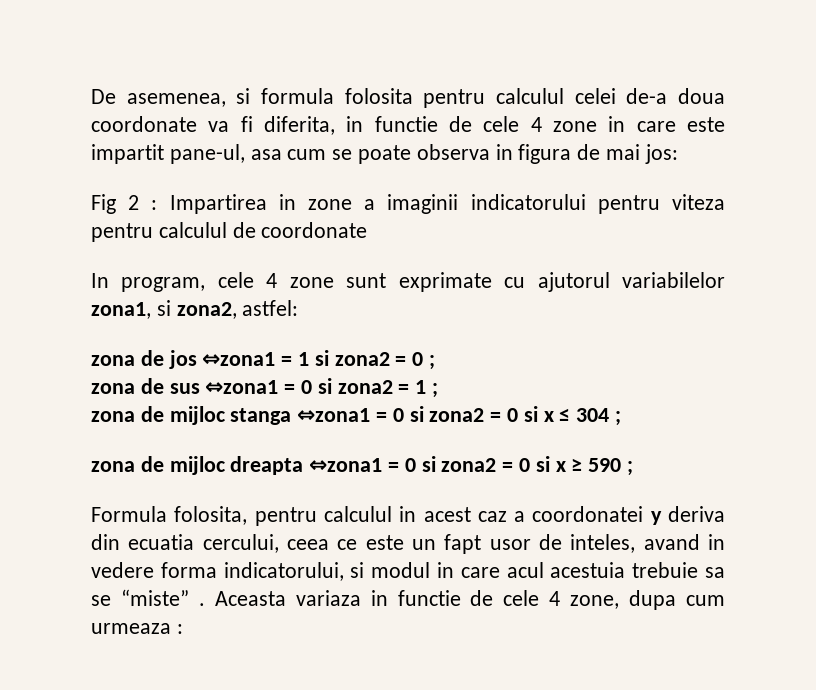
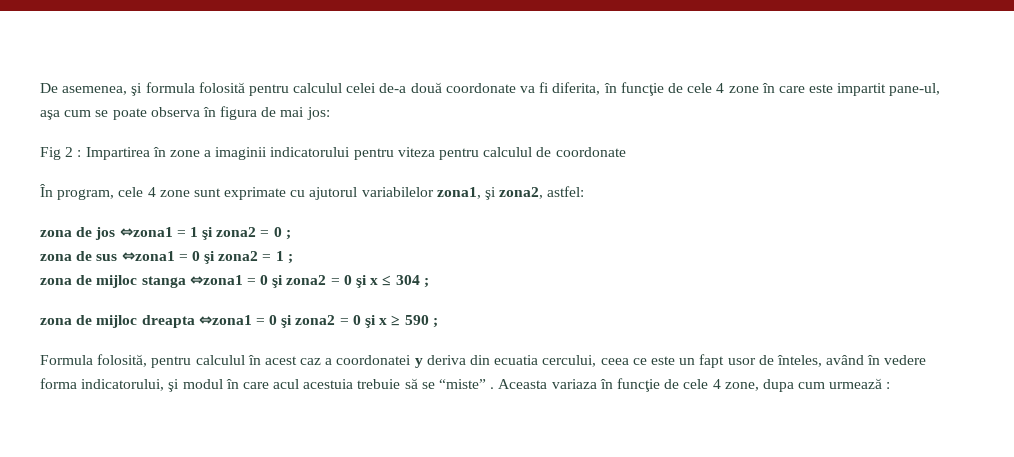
[236,88,413,104] si formula folosita -> [131,82,245,96] şi formula folosită
[678,88,725,104] doua -> [410,82,442,93] două
[346,116,438,132] in functie -> [603,82,664,96] în funcţie
[608,116,626,132] in -> [761,83,775,93] în
[250,149,282,160] asa -> [40,110,60,120] aşa
[495,144,513,160] in -> [202,107,216,117] în
[278,194,296,210] in -> [152,147,166,157] în
[91,273,109,288] In -> [40,184,53,197] În
[156,300,171,316] si -> [485,187,497,200] şi
[314,350,329,366] si -> [202,227,214,240] şi
[317,378,332,394] si -> [204,251,216,264] şi
[409,406,538,422] si zona2 = 0 si -> [272,275,368,288] şi zona2 = 0 şi
[421,456,550,472] si zona2 = 0 si -> [281,315,377,328] şi zona2 = 0 şi
[174,506,417,526] folosita, pentru calculul in -> [97,354,261,368] folosită, pentru calculul în
[570,534,725,553] [91,562,454,581] inteles, avand in vedere forma indicatorului, si modul in -> [776,355,927,367] [40,378,239,392] înteles, având în vedere forma indicatorului, şi modul în
[705,567,725,578] sa -> [404,378,418,389] să
[370,590,461,606] in functie -> [599,378,660,392] în funcţie
[91,623,171,634] urmeaza -> [829,378,883,389] urmează

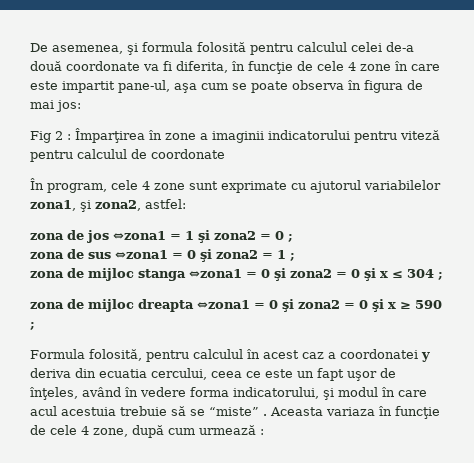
[85,147,150,160] Impartirea -> [75,128,145,143] Împarţirea
[397,147,435,157] viteza -> [400,130,440,140] viteză
[727,355,822,367] usor de înteles, -> [347,368,396,381] [30,387,78,400] uşor de înţeles,
[762,379,794,392] dupa -> [132,425,164,438] după

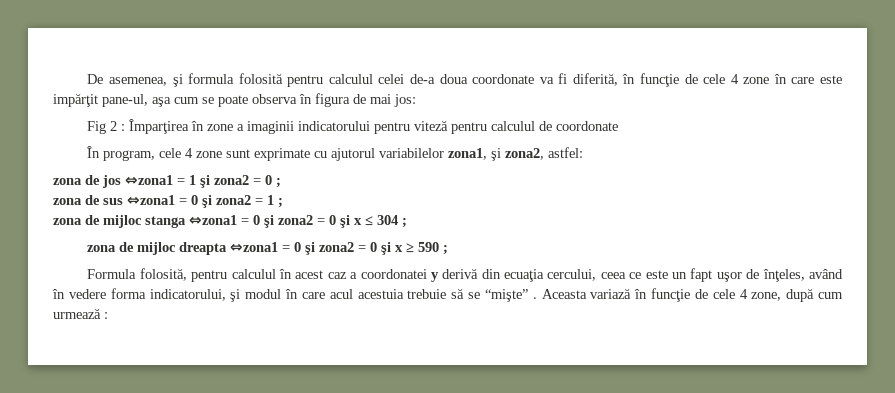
[30,61,62,71] două -> [439,74,468,84] doua
[176,61,228,73] diferita, -> [572,73,618,86] diferită,
[62,81,115,93] impartit -> [53,93,98,107] impărţit
[30,368,147,378] deriva din ecuatia -> [442,268,545,282] derivă din ecuaţia
[209,407,259,416] “miste” -> [484,289,528,302] “mişte”
[326,407,375,416] variaza -> [590,288,632,299] variază

